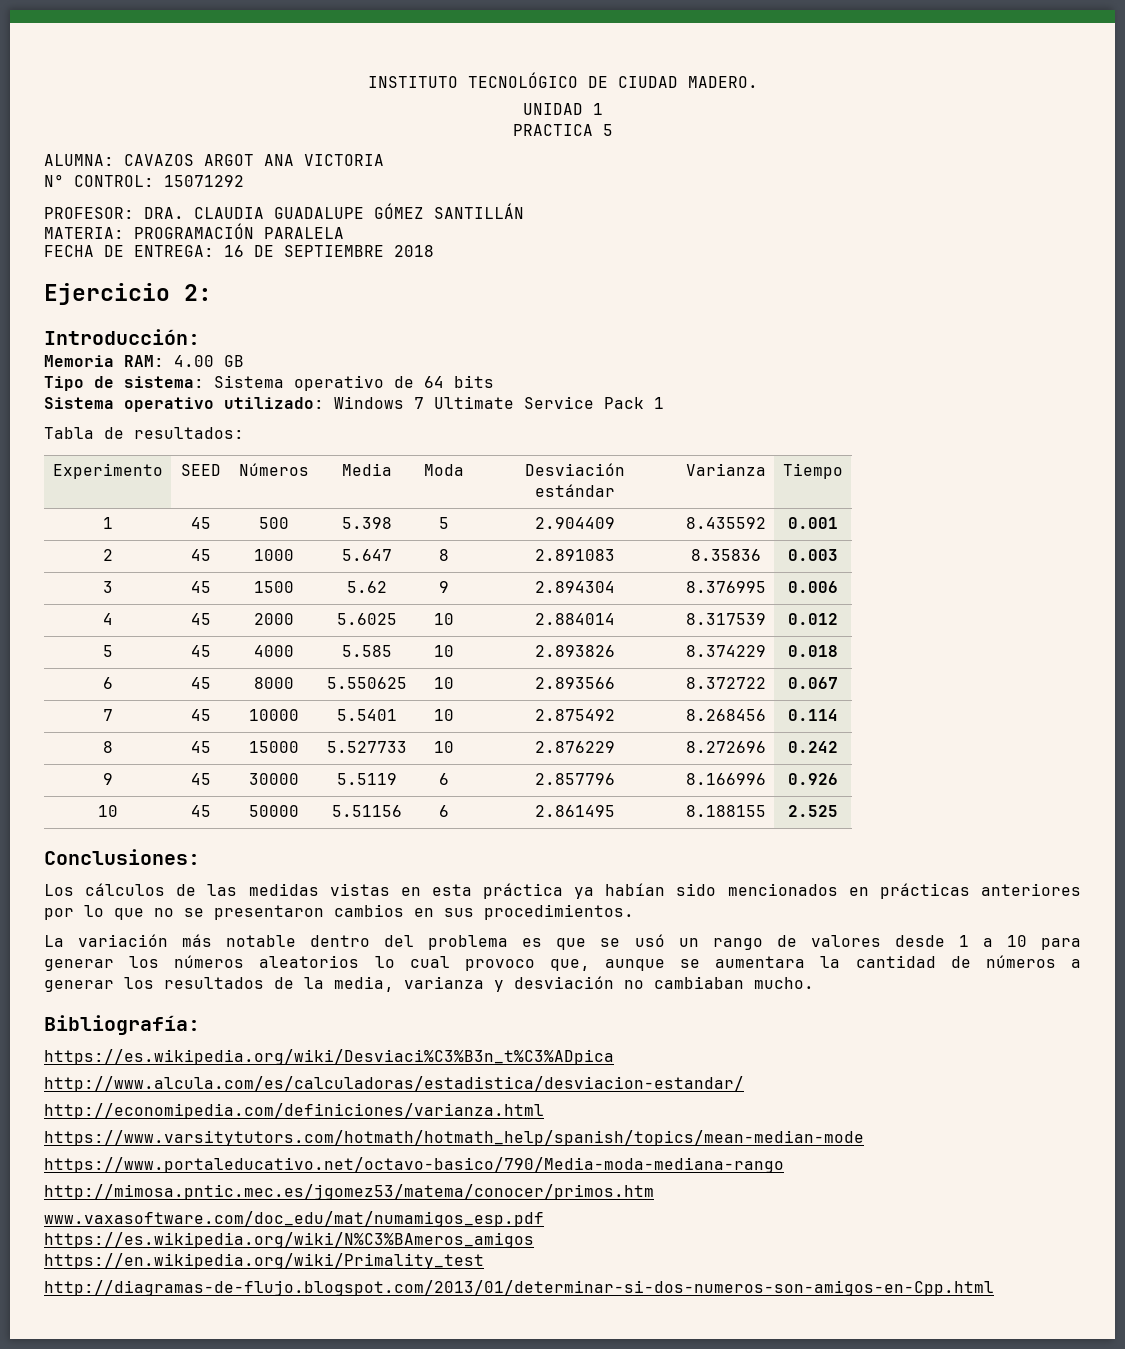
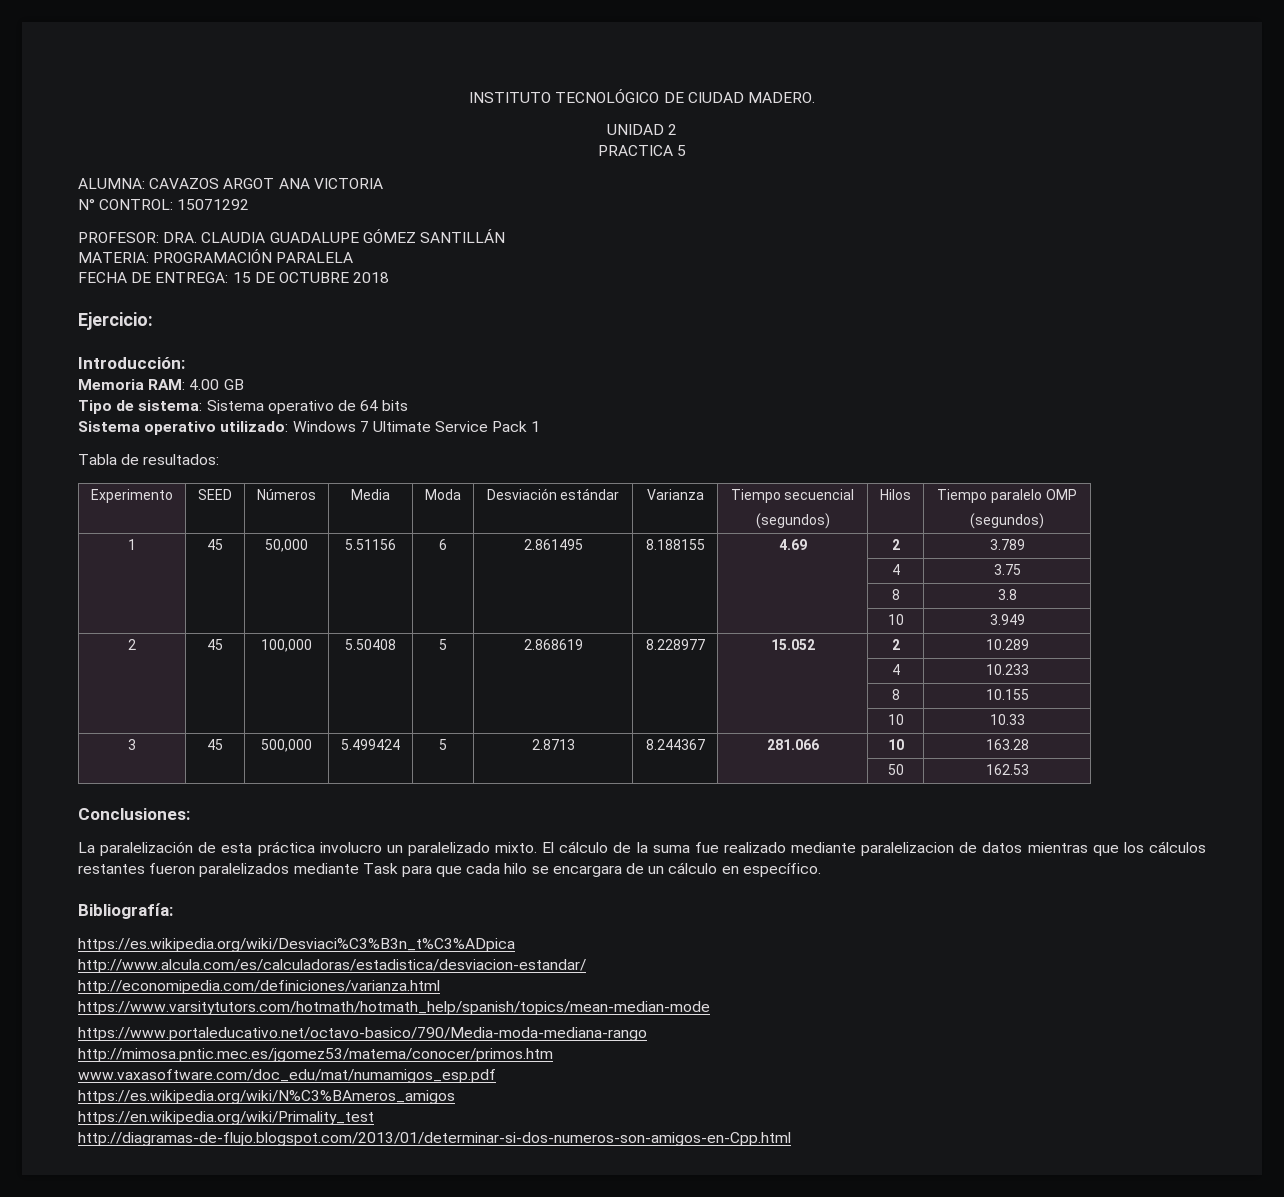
[592,103,603,115] 1 -> [668,124,678,135] 2
[224,245,384,257] 16 DE SEPTIEMBRE -> [232,272,349,283] 15 DE OCTUBRE
[44,283,212,305] Ejercicio 2: -> [78,312,153,330] Ejercicio:
[103,517,113,529] [190,517,211,529] [258,517,289,529] [341,517,392,529] [439,517,449,529] [534,517,615,529] [685,517,766,529] [788,517,838,529] [103,549,113,561] [190,549,211,561] [253,549,294,561] [341,549,392,561] [439,549,449,561] [534,549,615,561] [690,549,761,561] [788,549,838,561] [103,581,113,593] [190,581,211,593] [253,581,294,593] [346,581,387,593] [439,581,449,593] [534,581,615,593] [685,581,766,593] [788,581,838,593] [103,613,113,625] [190,613,211,625] [253,613,294,625] [336,613,397,625] [434,613,454,625] [534,613,615,625] [685,613,766,625] [788,613,838,625] [103,645,113,657] [190,645,211,657] [253,645,294,657] [341,645,392,657] [434,645,454,657] [534,645,615,657] [685,645,766,657] [788,645,838,657] [103,677,113,689] [190,677,211,689] [253,677,294,689] [326,677,407,689] [434,677,454,689] [534,677,615,689] [685,677,766,689] [788,677,838,689] [103,709,113,721] [190,709,211,721] [248,709,299,721] [336,709,397,721] [434,709,454,721] [534,709,615,721] [685,709,766,721] [788,709,838,721] [103,741,113,753] [190,741,211,753] [248,741,299,753] [326,741,407,753] [434,741,454,753] [534,741,615,753] [685,741,766,753] [788,741,838,753] [103,773,113,785] [190,773,211,785] [248,773,299,785] [336,773,397,785] [439,773,449,785] [534,773,615,785] [685,773,766,785] [788,773,838,785] [98,805,118,817] [190,805,211,817] [248,805,299,817] [331,805,402,817] [439,805,449,817] [534,805,615,817] [685,805,766,817] [788,805,838,817] [44,849,200,865] [44,883,1081,899] [44,904,634,920] [44,934,1082,950] [44,955,1081,971] [44,976,814,992] // 1 | 45 | 500 | 5.398 | 5 | 2.904409 | 8.435592 | 0.001 // 2 | 45 | 1000 | 5.647 | 8 | 2.891083 | 8.35836 | 0.003 // 3 | 45 | 1500 | 5.62 | 9 | 2.894304 | 8.376995 | 0.006 // 4 | 45 | 2000 | 5.6025 | 10 | 2.884014 | 8.317539 | 0.012 // 5 | 45 | 4000 | 5.585 | 10 | 2.893826 | 8.374229 | 0.018 // 6 | 45 | 8000 | 5.550625 | 10 | 2.893566 | 8.372722 | 0.067 // 7 | 45 | 10000 | 5.5401 | 10 | 2.875492 | 8.268456 | 0.114 // 8 | 45 | 15000 | 5.527733 | 10 | 2.876229 | 8.272696 | 0.242 // 9 | 45 | 30000 | 5.5119 | 6 | 2.857796 | 8.166996 | 0.926 // 10 | 45 | 50000 | 5.51156 | 6 | 2.861495 | 8.188155 | 2.525 // Conclusiones: // Los cálculos de las medidas vistas en esta práctica ya habían sido mencionados en prácticas anteriores por lo que no se presentaron cambios en sus procedimientos. // La variación más notable dentro del problema es que se usó un rango de valores desde 1 a 10 para generar los números aleatorios lo cual provoco que, aunque se aumentara la cantidad de números a generar los resultados de la media, varianza y desviación no cambiaban mucho. -> [784,489,855,500] [755,513,830,529] [880,489,911,500] [937,489,1077,503] [970,513,1044,529] [128,539,136,550] [207,539,223,550] [265,539,308,552] [345,539,396,550] [439,539,447,550] [523,539,583,550] [645,539,705,550] [778,539,807,550] [891,539,900,550] [989,539,1025,550] [891,564,900,575] [993,564,1021,575] [891,589,900,600] [997,589,1017,600] [887,614,904,625] [989,614,1025,625] [128,639,136,650] [207,639,223,650] [261,639,312,652] [345,639,396,650] [439,639,447,650] [523,639,583,650] [645,639,705,650] [770,639,815,650] [891,639,900,650] [985,639,1029,650] [891,664,900,675] [985,664,1029,675] [891,689,900,700] [985,689,1029,700] [887,714,904,725] [989,714,1025,725] [128,739,136,750] [207,739,223,750] [261,739,312,752] [341,739,400,750] [439,739,447,750] [531,739,575,750] [645,739,705,750] [766,739,819,750] [887,739,904,750] [985,739,1029,750] [887,764,904,775] [985,764,1029,775] [78,808,190,820] [78,841,1207,856] [78,862,821,877] secuencial // (segundos) | Hilos | Tiempo paralelo OMP // (segundos) // 1 | 45 | 50,000 | 5.51156 | 6 | 2.861495 | 8.188155 | 4.69 | 2 | 3.789 // | | | | | | | | 4 | 3.75 // | | | | | | | | 8 | 3.8 // | | | | | | | | 10 | 3.949 // 2 | 45 | 100,000 | 5.50408 | 5 | 2.868619 | 8.228977 | 15.052 | 2 | 10.289 // | | | | | | | | 4 | 10.233 // | | | | | | | | 8 | 10.155 // | | | | | | | | 10 | 10.33 // 3 | 45 | 500,000 | 5.499424 | 5 | 2.8713 | 8.244367 | 281.066 | 10 | 163.28 // | | | | | | | | 50 | 162.53 // Conclusiones: // La paralelización de esta práctica involucro un paralelizado mixto. El cálculo de la suma fue realizado mediante paralelizacion de datos mientras que los cálculos restantes fueron paralelizados mediante Task para que cada hilo se encargara de un cálculo en específico.

